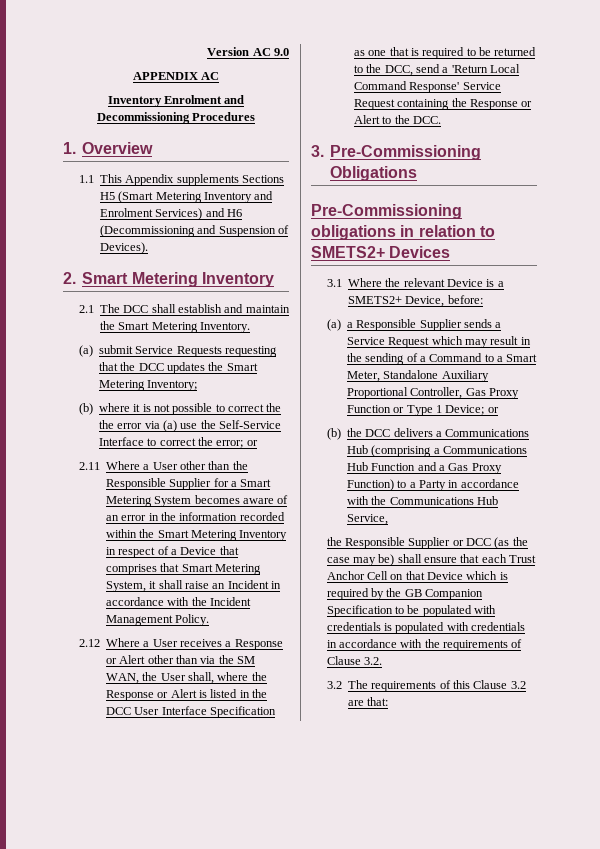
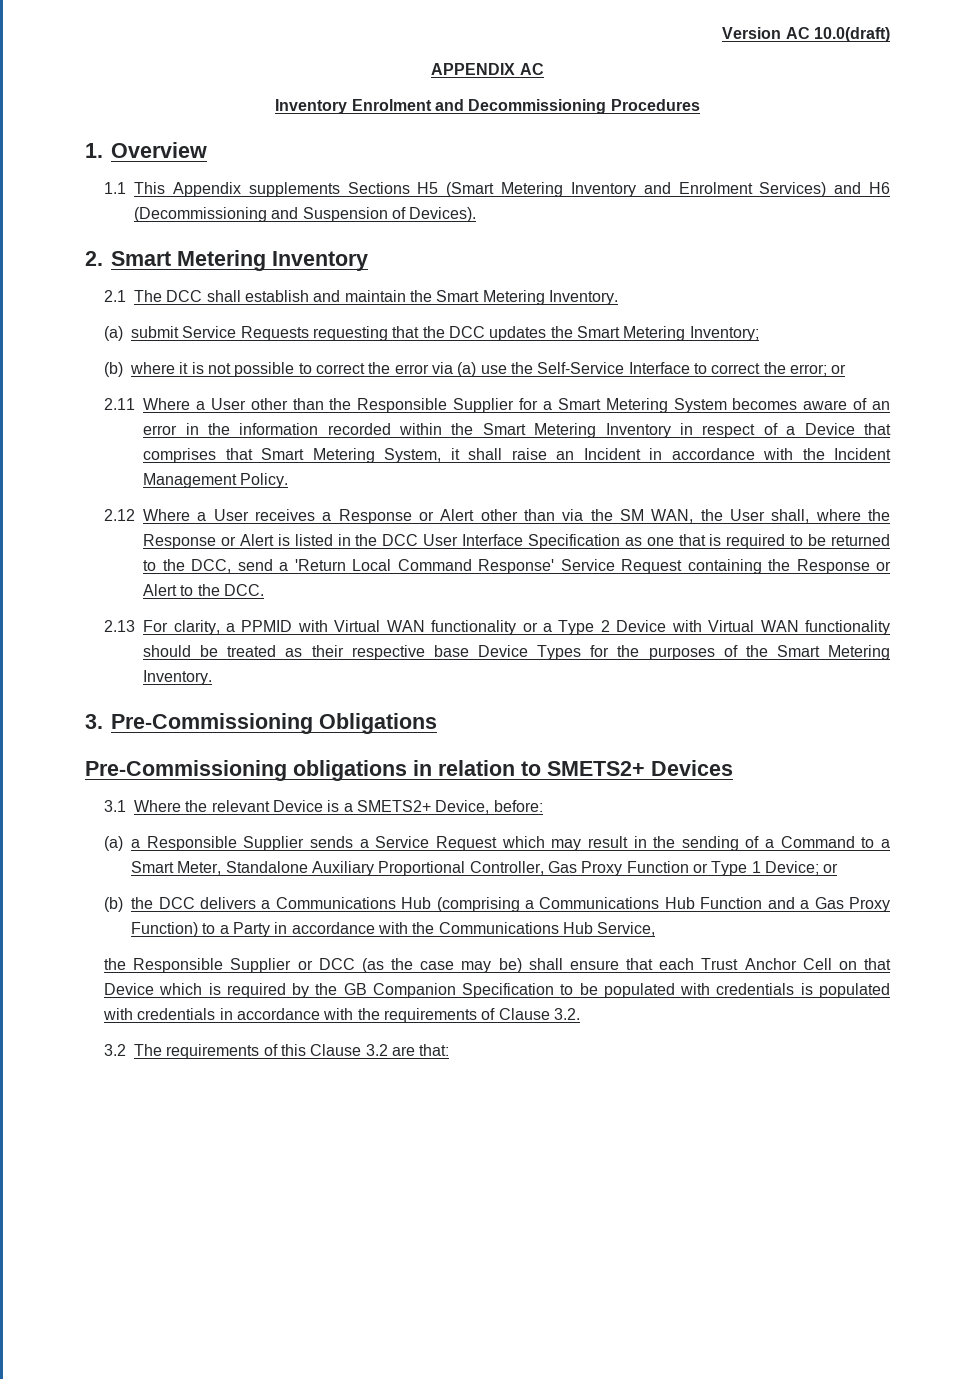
[274,48,289,56] 9.0 -> [814,27,891,42] 10.0(draft)
[98,420,114,429] the -> (391, 368) none
(441, 120) none -> [104,620,891,635] [143,645,891,660] [143,670,213,685] // 2.13 For clarity, a PPMID with Virtual WAN functionality or a Type 2 Device with Virtual WAN functionality should be treated as their respective base Device Types for the purposes of the Smart Metering Inventory.

